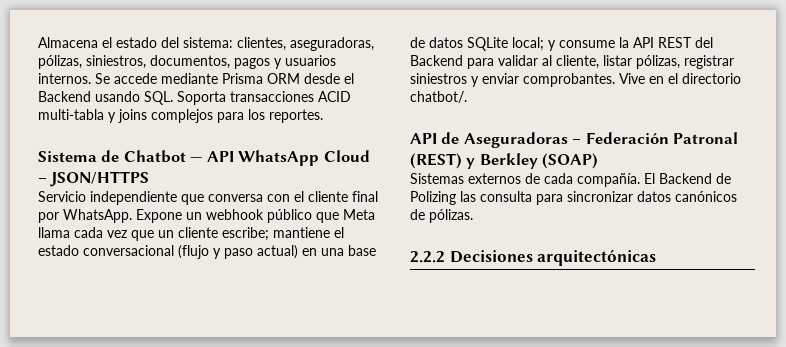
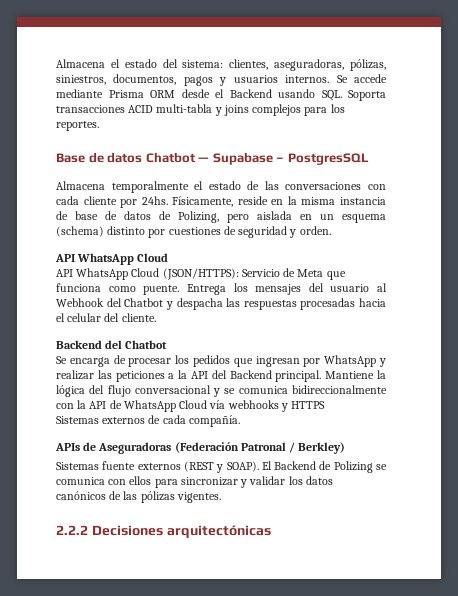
[38,150,370,166] [38,171,150,187] [38,191,378,205] [38,209,375,223] [38,227,344,241] [38,245,376,259] [410,37,692,51] Sistema de Chatbot — API WhatsApp Cloud – JSON/HTTPS // Servicio independiente que conversa con el cliente final por WhatsApp. Expone un webhook público que Meta llama cada vez que un cliente escribe; mantiene el estado conversacional (flujo y paso actual) en una base de datos SQLite local; y consume la API REST -> [56,152,369,165] [56,181,386,193] [56,196,386,208] [56,211,386,223] [56,226,331,238] [55,253,169,265] [56,268,346,280] [56,283,387,295] [56,298,386,310] [56,313,156,322] [56,340,168,349] [56,355,386,367] [56,370,208,382] Base de datos Chatbot — Supabase – PostgresSQL // Almacena temporalmente el estado de las conversaciones con cada cliente por 24hs. Físicamente, reside en la misma instancia de base de datos de Polizing, pero aislada en un esquema (schema) distinto por cuestiones de seguridad y orden. // API WhatsApp Cloud // API WhatsApp Cloud (JSON/HTTPS): Servicio de Meta que funciona como puente. Entrega los mensajes del usuario al Webhook del Chatbot y despacha las respuestas procesadas hacia el celular del cliente. // Backend del Chatbot // Se encarga de procesar los pedidos que ingresan por WhatsApp y realizar las peticiones a la API
[467,55,734,69] [410,73,741,87] [410,91,467,103] [410,132,739,148] [410,153,599,169] para validar al cliente, listar pólizas, registrar siniestros y enviar comprobantes. Vive en el directorio chatbot/. // API de Aseguradoras – Federación Patronal (REST) y Berkley (SOAP) -> [275,370,386,382] [56,385,387,397] [56,400,326,412] principal. Mantiene la lógica del flujo conversacional y se comunica bidireccionalmente con la API de WhatsApp Cloud vía webhooks y HTTPS
[644,173,731,184] [410,191,737,205] [410,209,473,223] El Backend de Polizing las consulta para sincronizar datos canónicos de pólizas. -> [55,442,346,454] [56,461,387,473] [56,476,333,488] [56,491,221,503] // APIs de Aseguradoras (Federación Patronal / Berkley) // Sistemas fuente externos (REST y SOAP). El Backend de Polizing se comunica con ellos para sincronizar y validar los datos canónicos de las pólizas vigentes.

